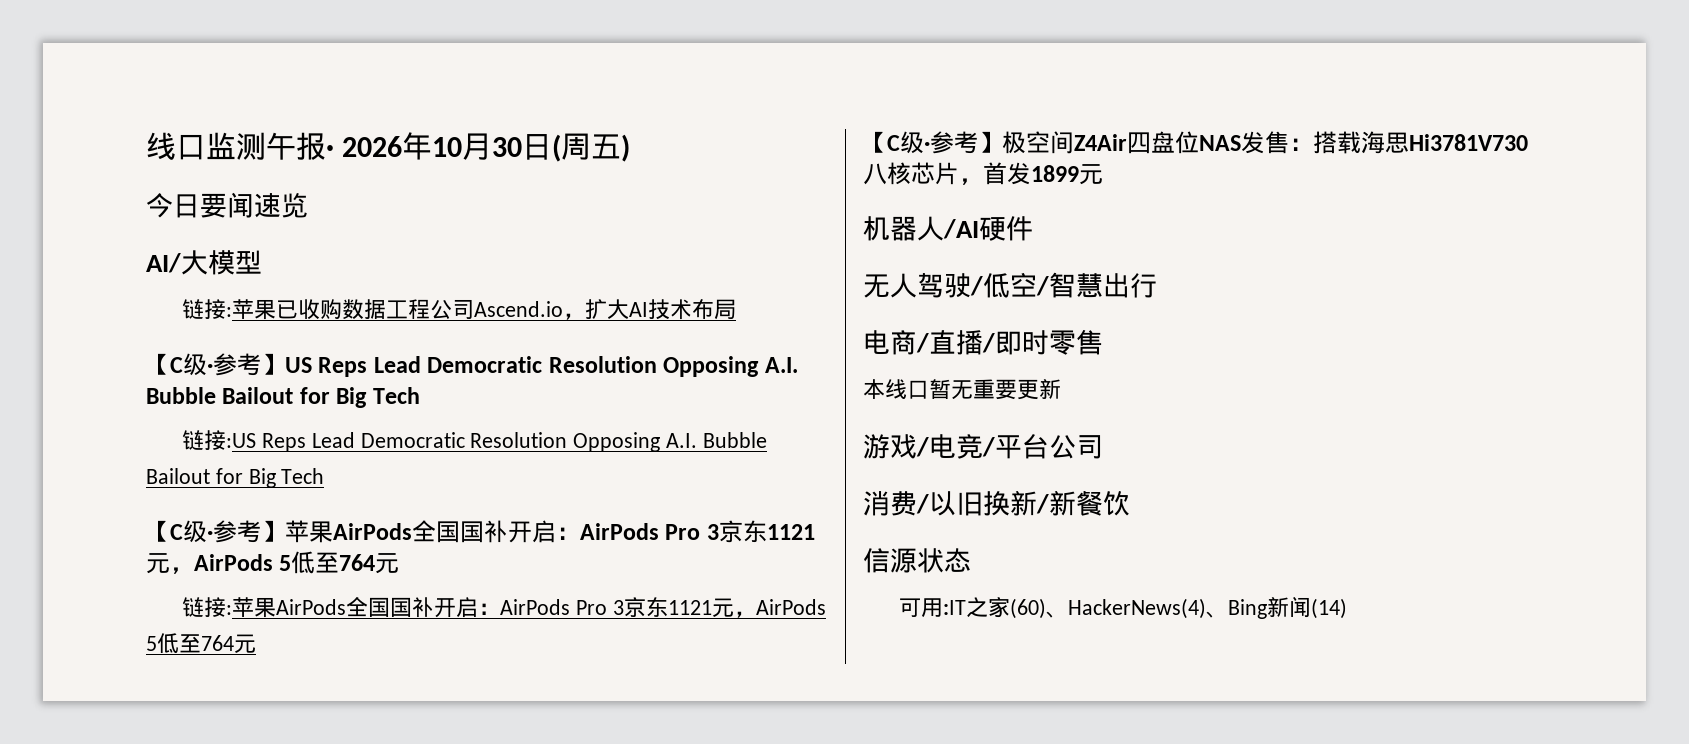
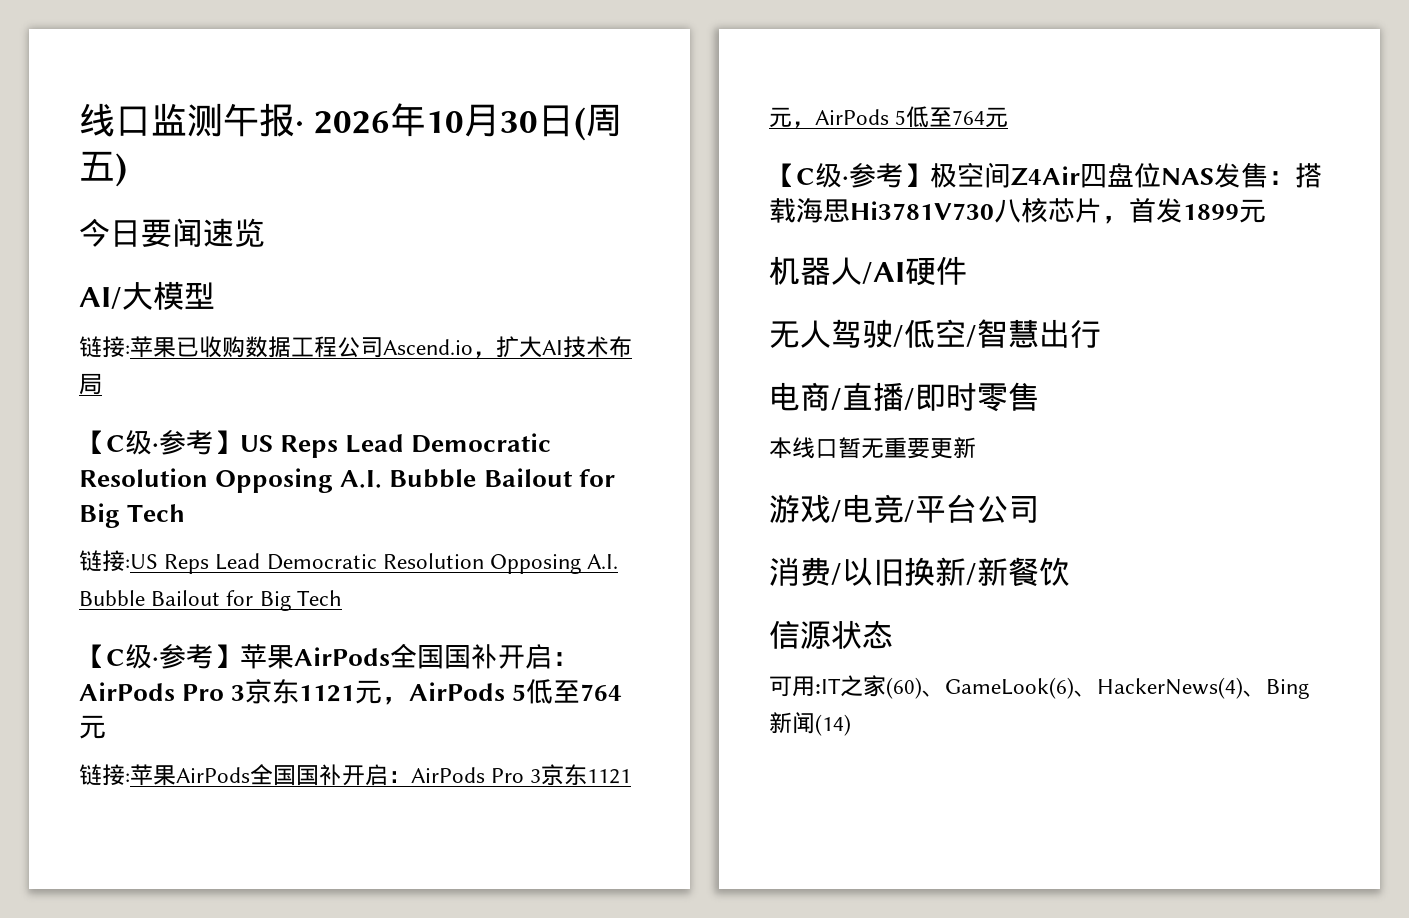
(1069, 614) none -> [945,677,1097,699] GameLook(6)、

